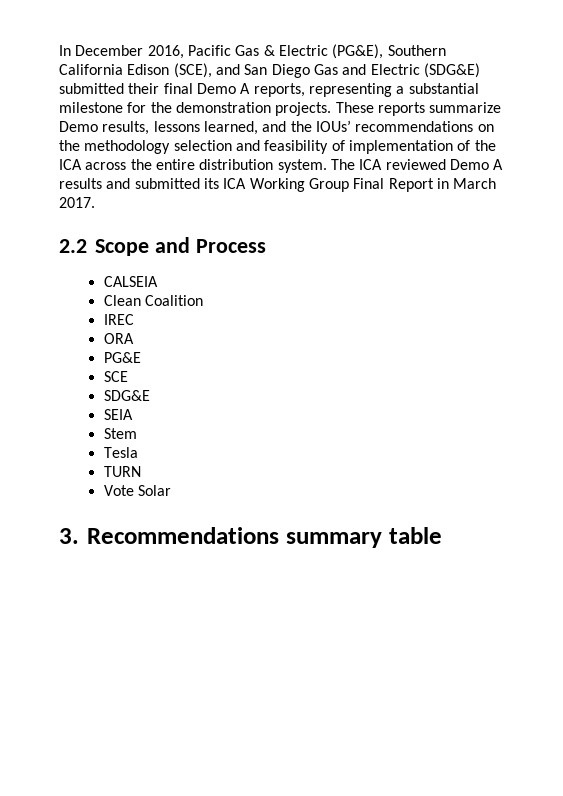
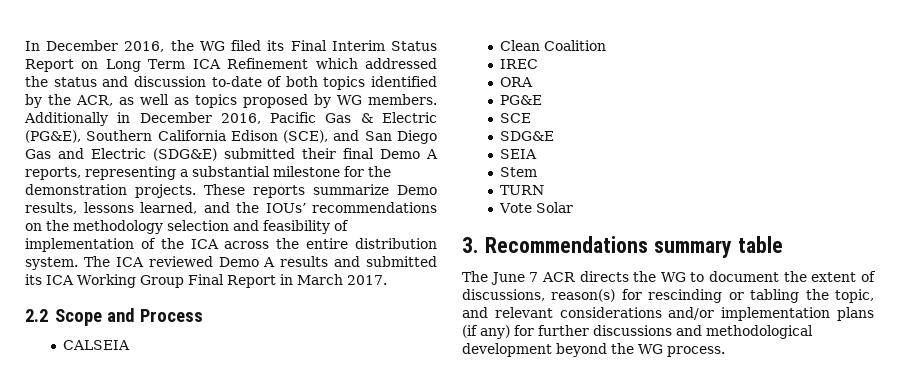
(184, 52) none -> [170,40,438,51] [25,58,437,72] [25,76,437,90] [25,94,437,108] [24,112,261,126] the WG filed its Final Interim Status Report on Long Term ICA Refinement which addressed the status and discussion to-date of both topics identified by the ACR, as well as topics proposed by WG members. Additionally in December 2016,
[103,447,138,458] // Tesla -> (538, 172) none
(442, 535) none -> [462,271,876,285] [462,289,874,303] [462,307,874,321] [462,325,813,339] [462,343,725,357] // The June 7 ACR directs the WG to document the extent of discussions, reason(s) for rescinding or tabling the topic, and relevant considerations and/or implementation plans (if any) for further discussions and methodological development beyond the WG process.

